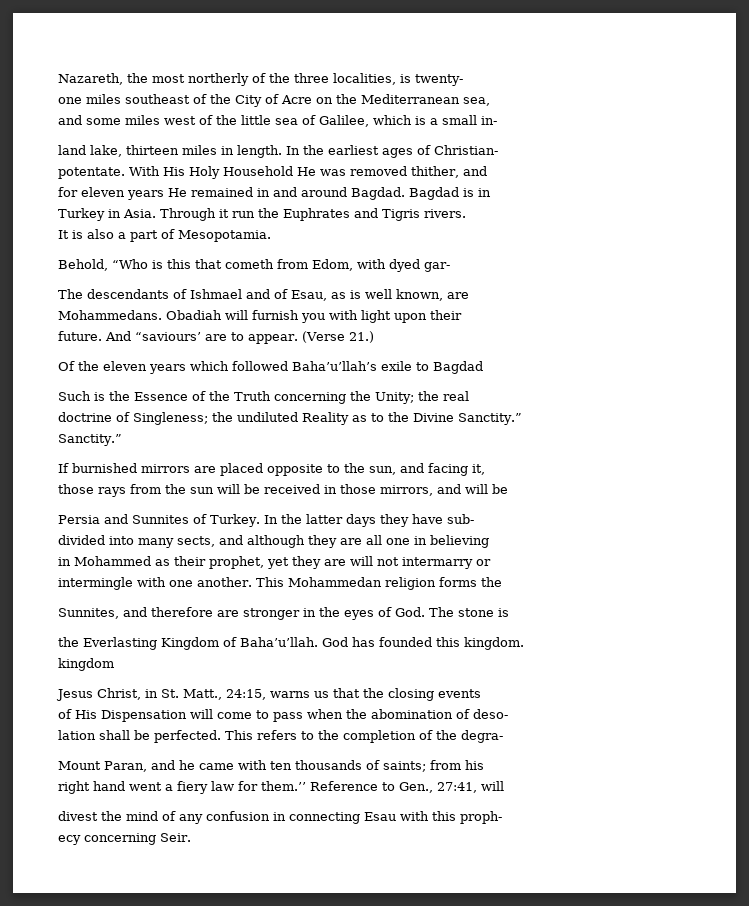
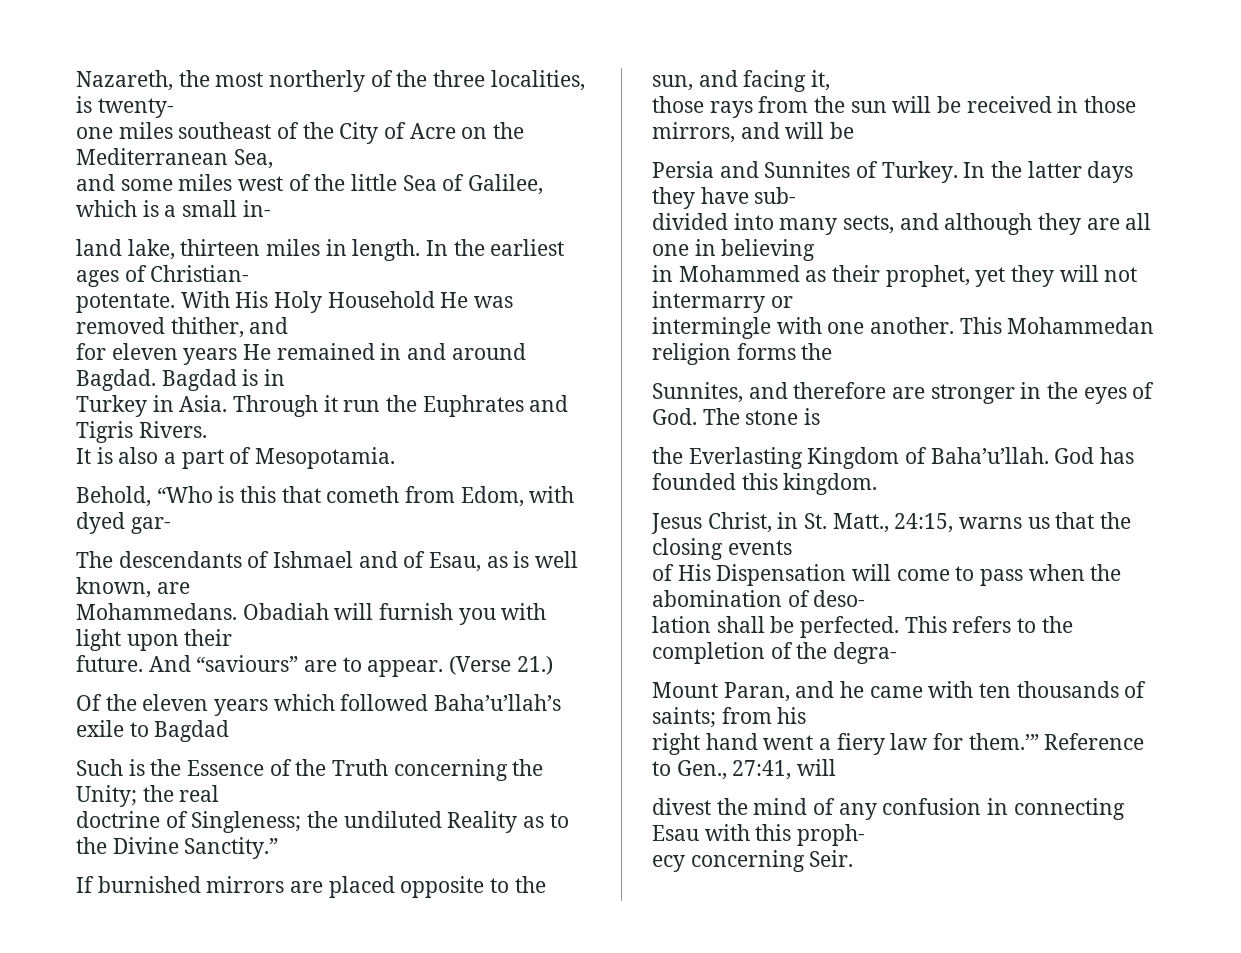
[463,97,490,106] sea, -> [233,149,273,169] Sea,
[275,118,298,125] sea -> [402,175,437,191] Sea
[424,209,466,218] rivers. -> [138,421,207,438] Rivers.
[135,332,201,341] “saviours’ -> [196,655,299,672] “saviours”
[58,434,122,446] // Sanctity.” -> (279, 848) none
[324,559,346,566] are -> (1055, 276) none
[58,658,114,671] // kingdom -> (878, 484) none
[261,781,306,791] them.’’ -> [968,733,1039,750] them.’”

